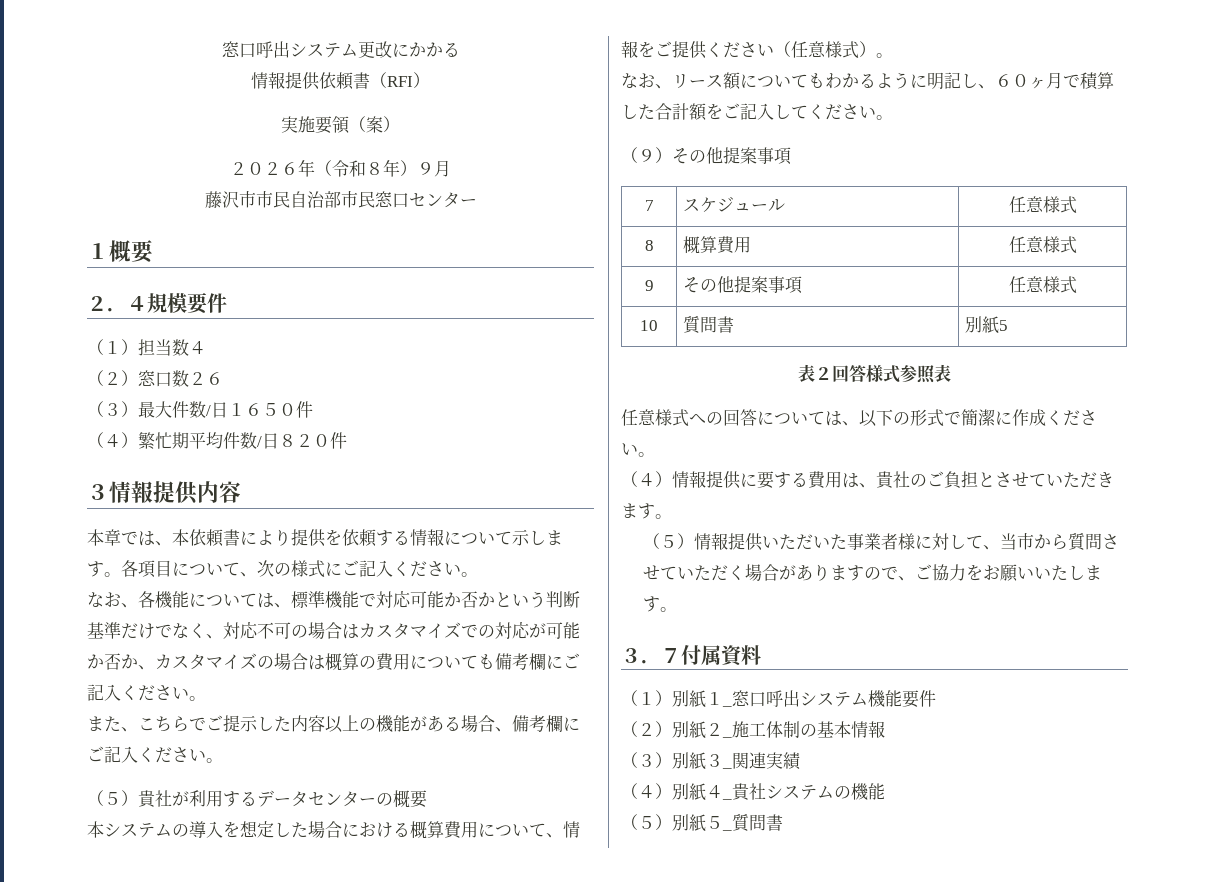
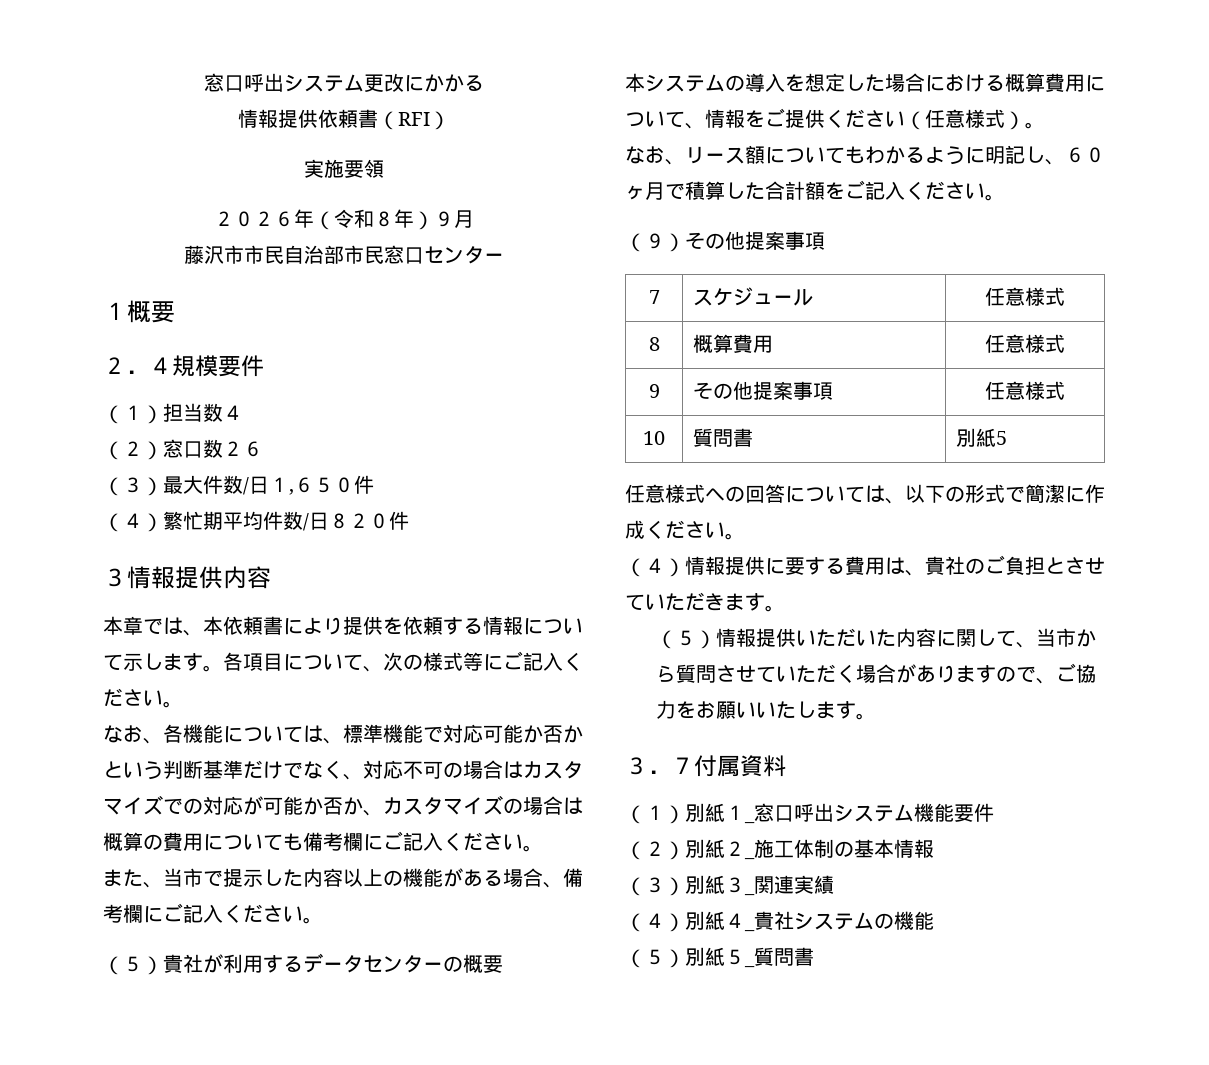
[349,116,400,133] （案） -> (384, 168) none
(245, 409) none -> [289,489,294,495] ,
(325, 569) none -> [463,652,483,671] 等
[138,715,223,732] こちらでご -> [163,868,223,887] 当市で
[774,104,808,119] して -> (905, 190) none
[798,364,951,384] // 表２回答様式参照表 -> (1007, 438) none
[847,533,950,550] 事業者様に対 -> [895,628,976,647] 内容に関

